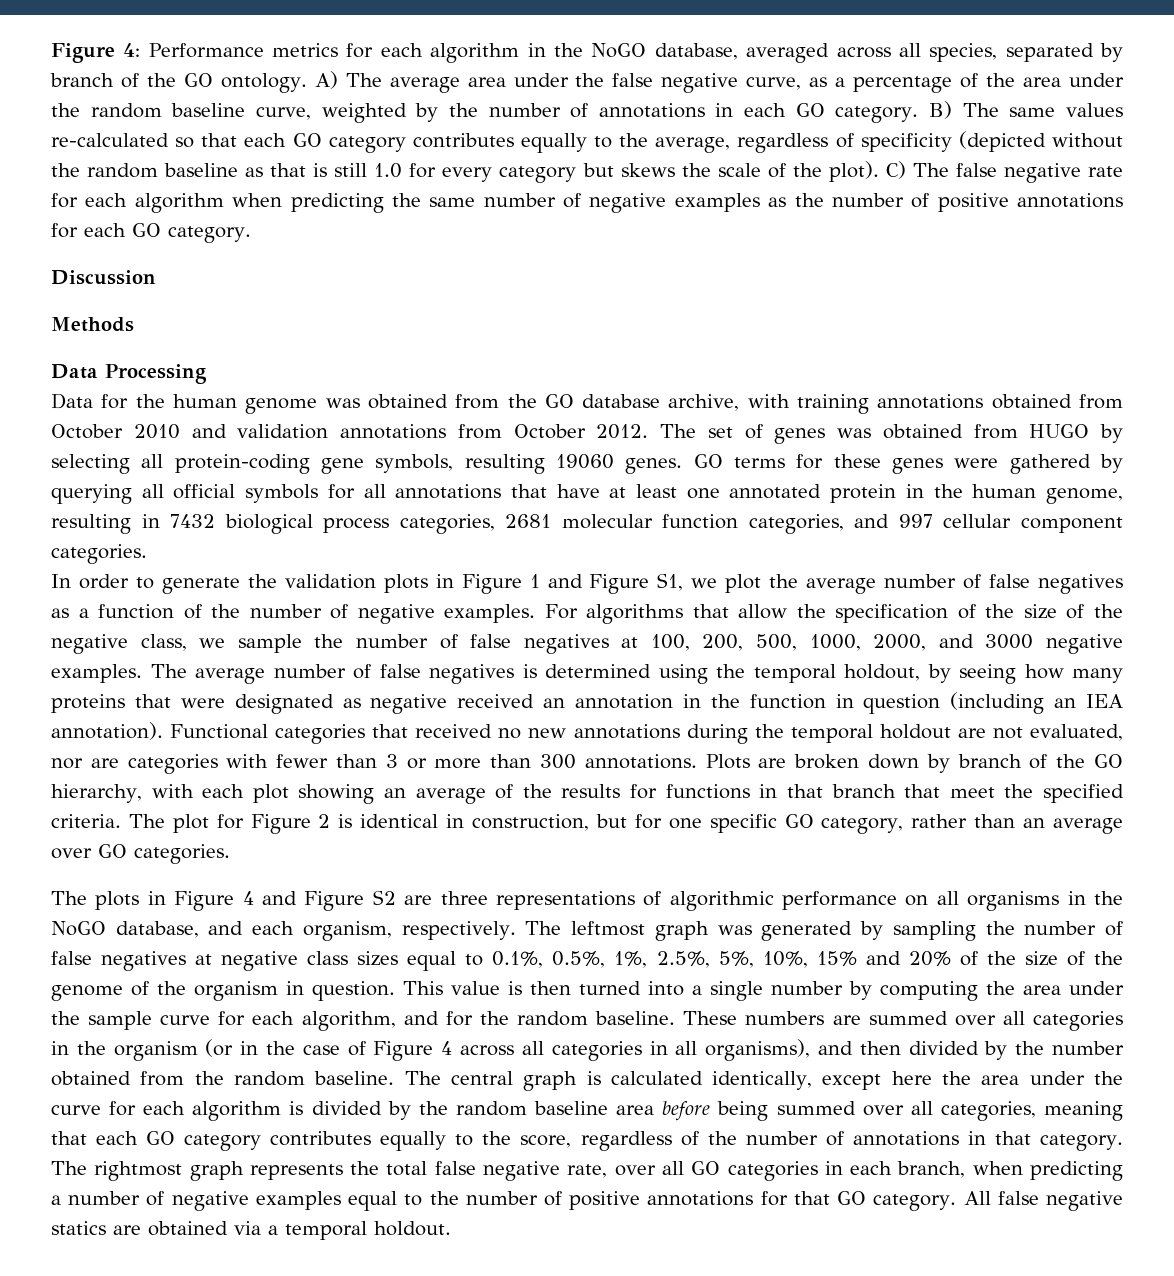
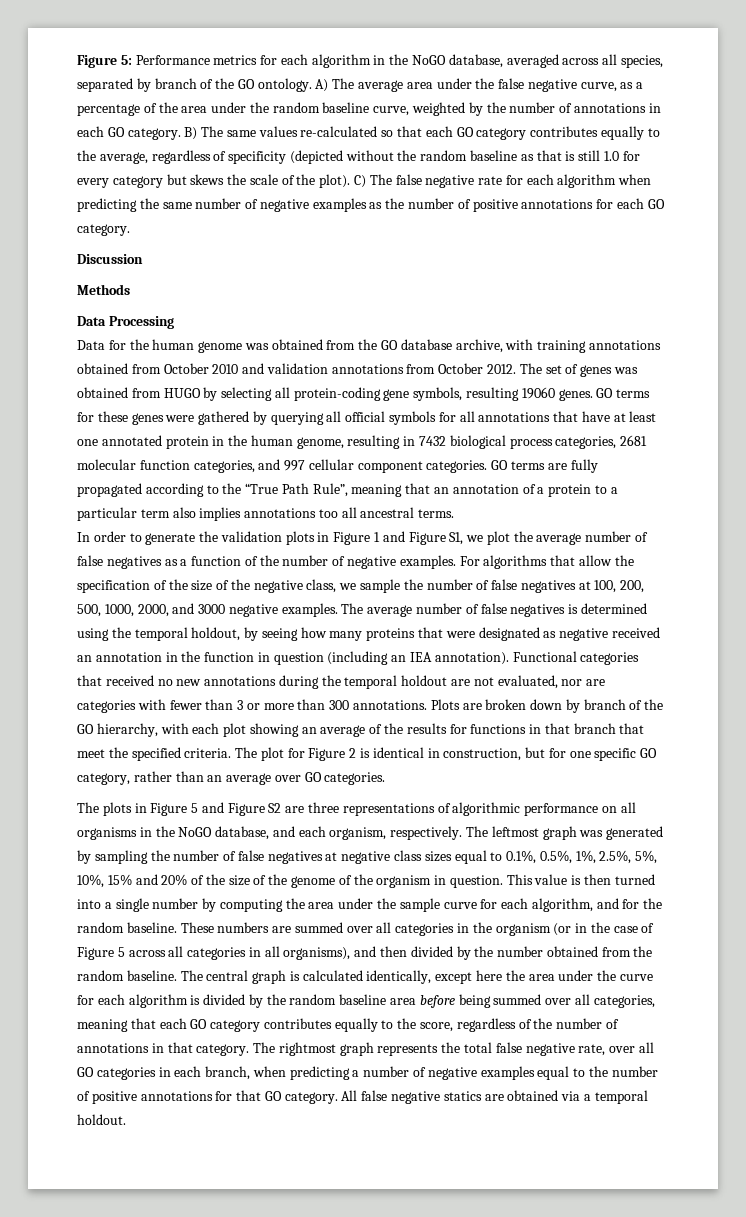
[51,43,141,63] Figure 4: -> [77,55,132,68] Figure 5:
(147, 554) none -> [491,459,598,473] [77,483,618,497] [77,507,455,521] GO terms are fully propagated according to the “True Path Rule”, meaning that an annotation of a protein to a particular term also implies annotations too all ancestral terms.
[242,891,254,905] 4 -> [191,803,199,813] 5
[441,1041,453,1055] 4 -> [117,947,125,957] 5

